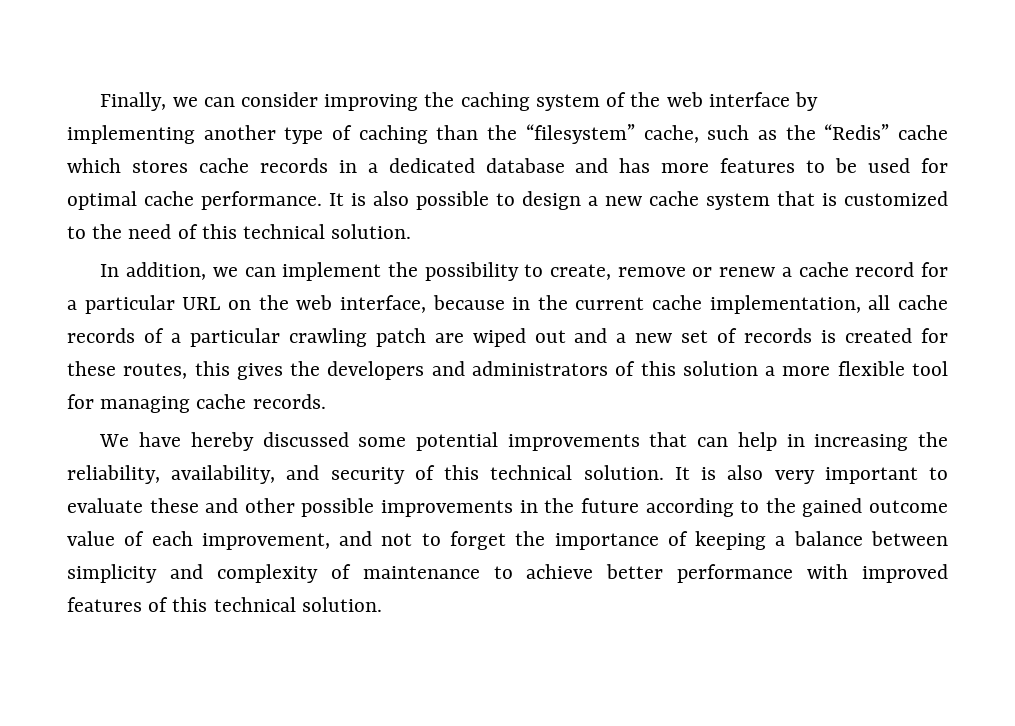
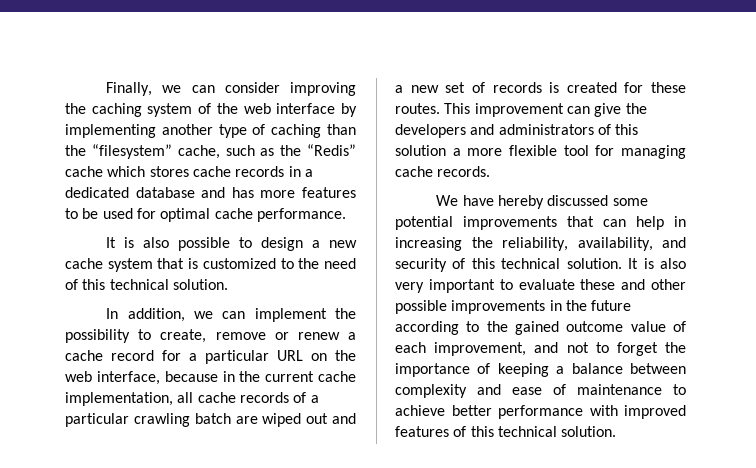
(322, 200) none -> (346, 215) //
[375,328,426,347] patch -> [194,413,231,424] batch
[123,361,283,380] routes, this gives -> [395,103,622,117] routes. This improvement can give
[67,564,318,583] simplicity and complexity -> [395,384,542,398] complexity and ease

